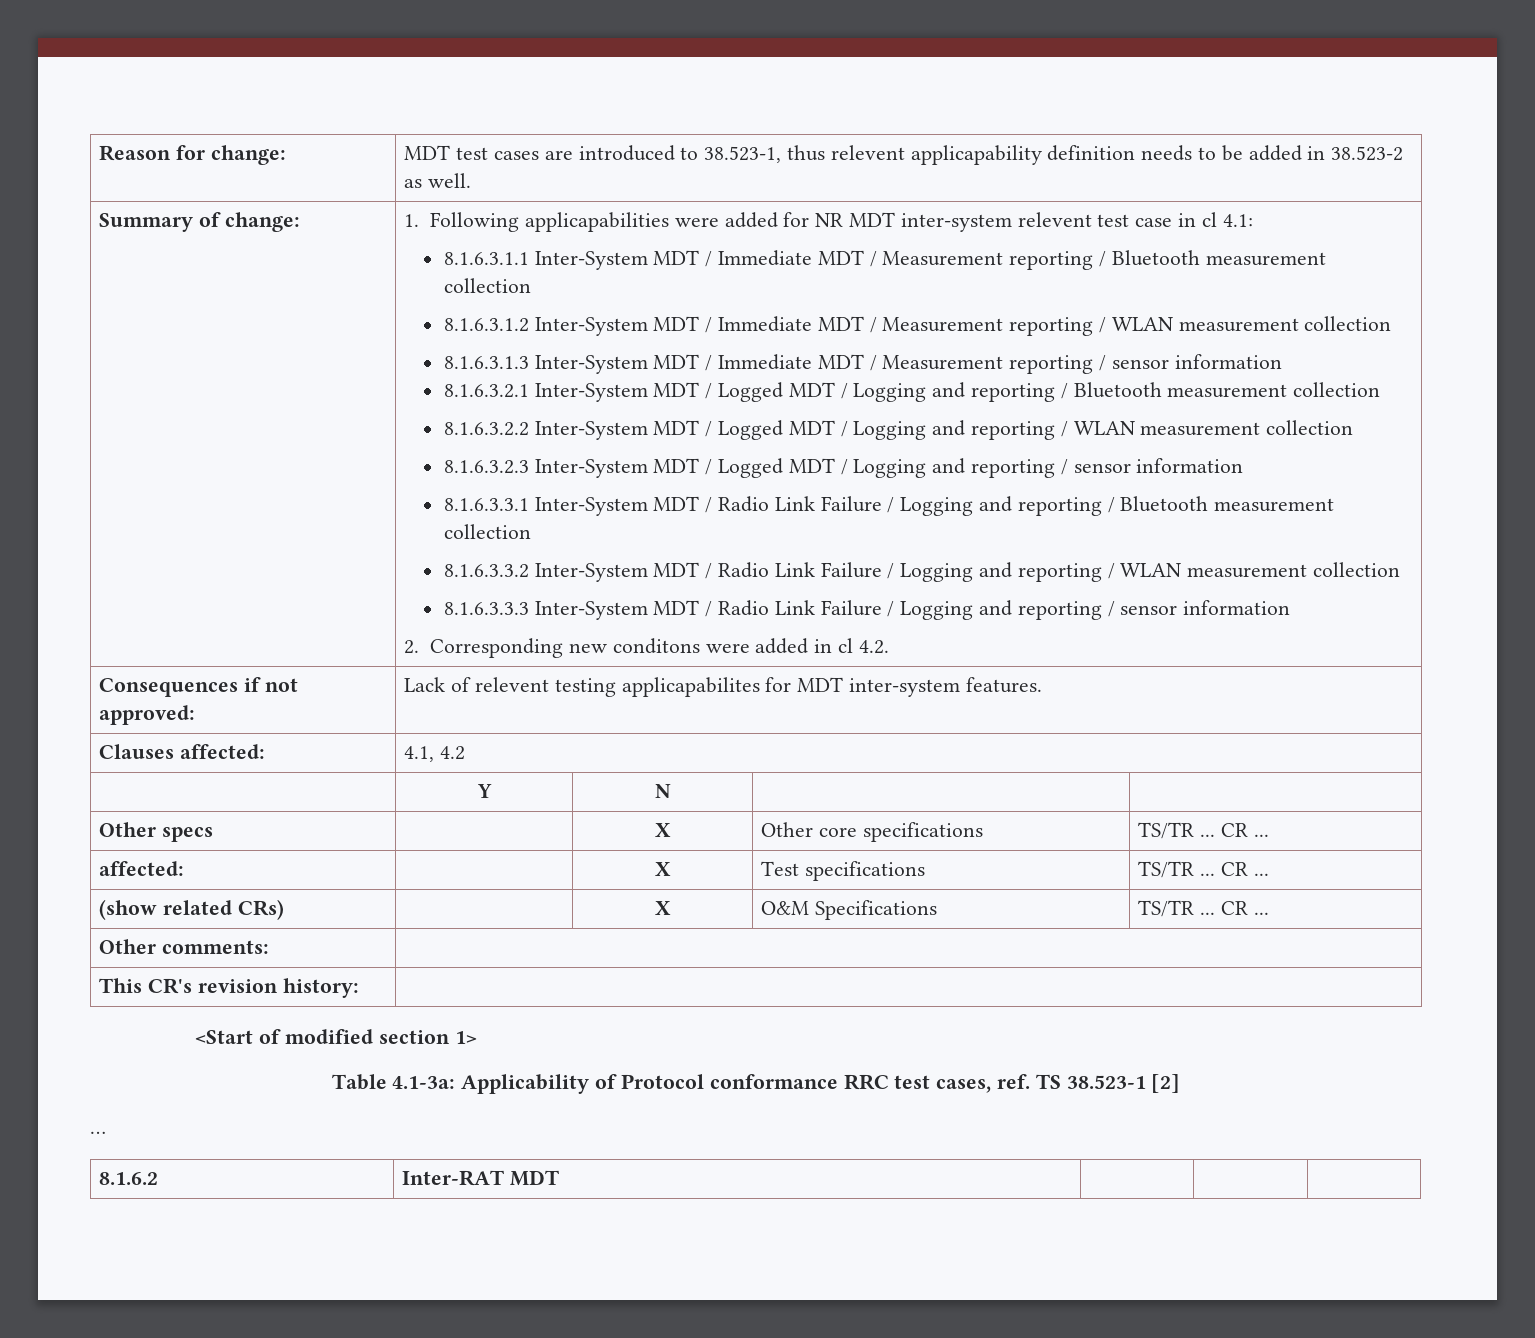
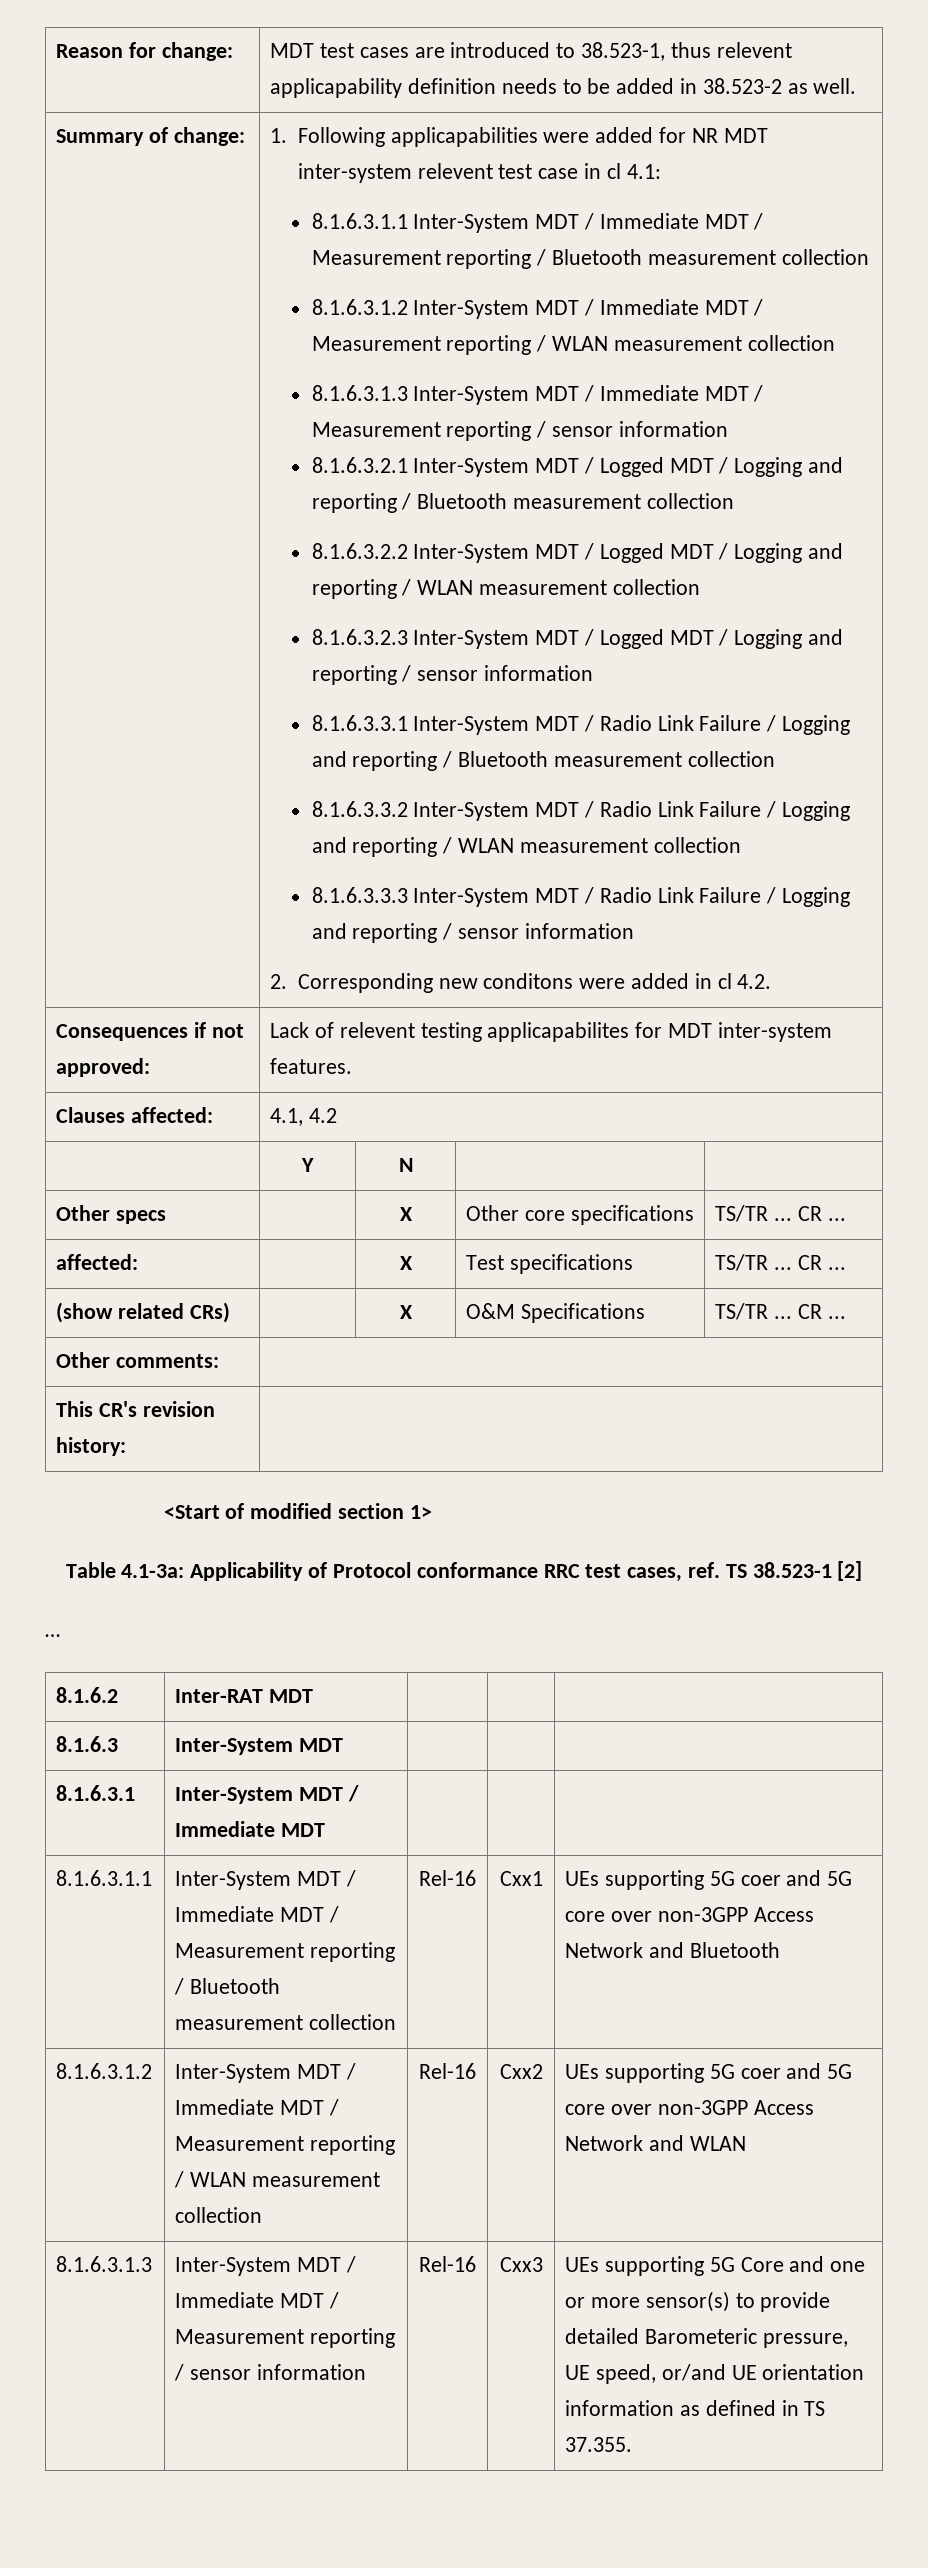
(560, 1178) none -> [56,1736,119,1752] [175,1738,343,1755] [56,1785,136,1801] [175,1785,359,1804] [175,1821,325,1837] [56,1870,153,1886] [175,1870,356,1890] [175,1906,339,1923] [175,1942,395,1962] [174,1978,280,1995] [175,2014,396,2030] [419,1870,476,1886] [499,1871,543,1886] [565,1870,853,1890] [565,1907,814,1922] [565,1942,780,1958] [56,2063,153,2079] [175,2063,356,2083] [175,2099,339,2116] [175,2135,395,2155] [174,2171,380,2188] [175,2207,263,2223] [419,2063,476,2079] [499,2064,543,2079] [565,2063,853,2083] [565,2100,814,2115] [565,2135,746,2151] [56,2256,153,2272] [175,2256,356,2276] [175,2292,339,2309] [175,2328,395,2348] [174,2364,366,2381] [419,2256,476,2272] [499,2257,543,2272] [565,2256,866,2276] [565,2291,831,2312] [565,2328,848,2348] [565,2364,865,2384] [565,2400,826,2416] [565,2437,633,2452] // 8.1.6.3 | Inter-System MDT | | | // 8.1.6.3.1 | Inter-System MDT / Immediate MDT | | | // 8.1.6.3.1.1 | Inter-System MDT / Immediate MDT / Measurement reporting / Bluetooth measurement collection | Rel-16 | Cxx1 | UEs supporting 5G coer and 5G core over non-3GPP Access Network and Bluetooth // 8.1.6.3.1.2 | Inter-System MDT / Immediate MDT / Measurement reporting / WLAN measurement collection | Rel-16 | Cxx2 | UEs supporting 5G coer and 5G core over non-3GPP Access Network and WLAN // 8.1.6.3.1.3 | Inter-System MDT / Immediate MDT / Measurement reporting / sensor information | Rel-16 | Cxx3 | UEs supporting 5G Core and one or more sensor(s) to provide detailed Barometeric pressure, UE speed, or/and UE orientation information as defined in TS 37.355.

